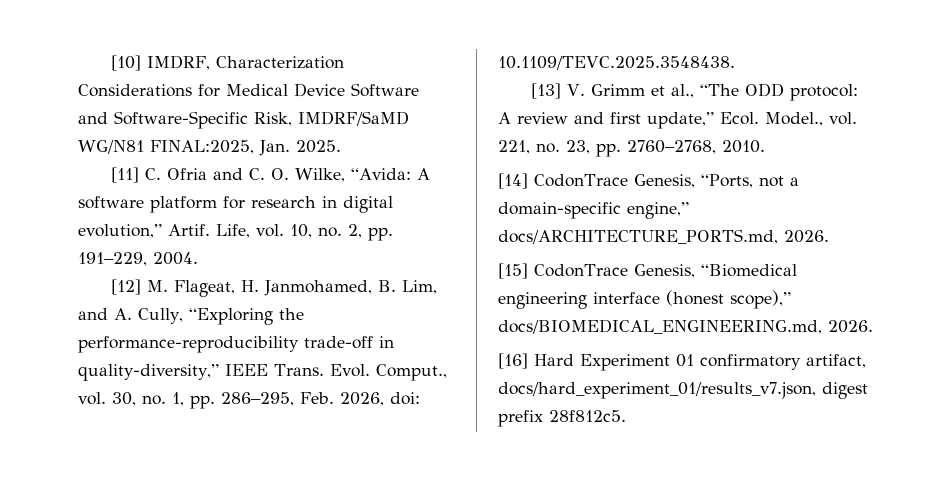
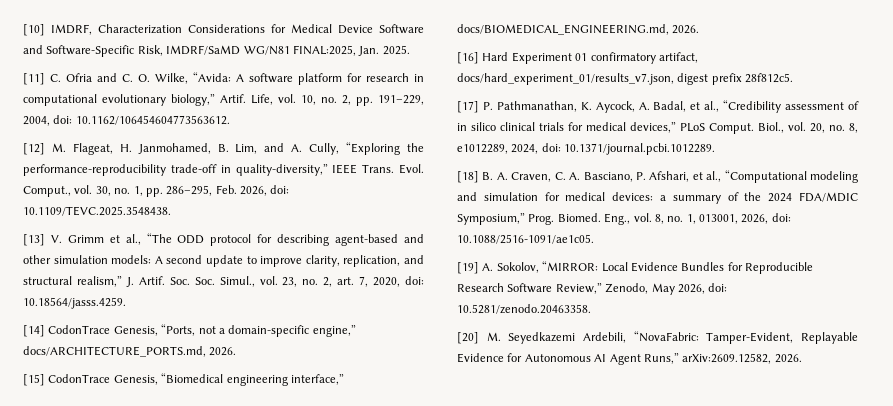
[343,196,393,213] [78,224,162,238] digital evolution,” -> [23,94,215,106] computational evolutionary biology,”
[153,252,198,265] 2004. -> [23,115,230,126] 2004, doi: 10.1162/106454604773563612.
[790,84,859,101] [498,112,857,129] [498,140,765,157] protocol: A review and first update,” Ecol. Model., vol. 221, no. 23, pp. 2760–2768, 2010. -> [210,234,424,246] [23,255,424,267] [23,276,425,287] [23,297,126,309] protocol for describing agent-based and other simulation models: A second update to improve clarity, replication, and structural realism,” J. Artif. Soc. Soc. Simul., vol. 23, no. 2, art. 7, 2020, doi: 10.18564/jasss.4259.
[593,290,791,309] interface (honest scope),” -> [290,374,344,385] interface,”
(626, 416) none -> [457,100,859,113] [457,122,858,134] [457,143,716,155] [457,170,858,183] [457,192,858,204] [457,213,791,225] [457,234,594,244] [457,261,813,274] [457,283,728,295] [457,304,591,314] [457,331,858,344] [457,353,802,365] // [17] P. Pathmanathan, K. Aycock, A. Badal, et al., “Credibility assessment of in silico clinical trials for medical devices,” PLoS Comput. Biol., vol. 20, no. 8, e1012289, 2024, doi: 10.1371/journal.pcbi.1012289. // [18] B. A. Craven, C. A. Basciano, P. Afshari, et al., “Computational modeling and simulation for medical devices: a summary of the 2024 FDA/MDIC Symposium,” Prog. Biomed. Eng., vol. 8, no. 1, 013001, 2026, doi: 10.1088/2516-1091/ae1c05. // [19] A. Sokolov, “MIRROR: Local Evidence Bundles for Reproducible Research Software Review,” Zenodo, May 2026, doi: 10.5281/zenodo.20463358. // [20] M. Seyedkazemi Ardebili, “NovaFabric: Tamper-Evident, Replayable Evidence for Autonomous AI Agent Runs,” arXiv:2609.12582, 2026.

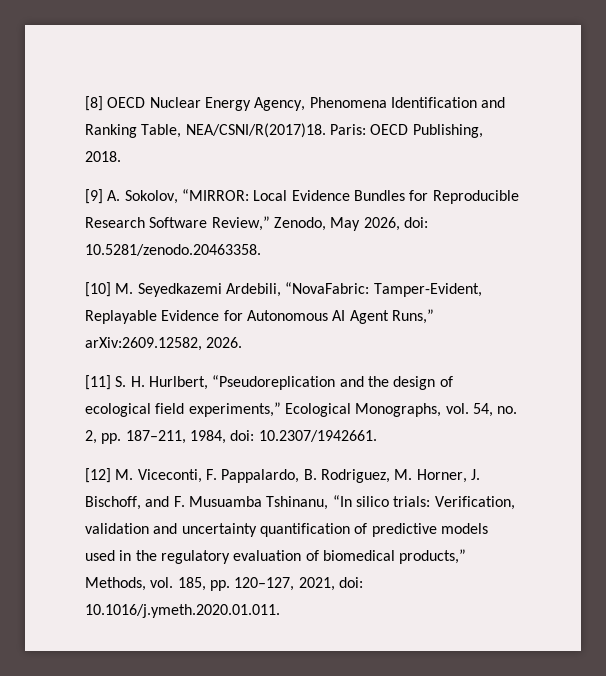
[23,24,424,36] [23,45,410,57] [23,72,424,85] [23,94,424,106] [23,115,230,126] [23,142,425,155] [23,164,424,176] [23,185,290,197] [23,206,171,216] [23,233,424,246] [23,255,424,267] [23,276,425,287] [23,297,126,309] [23,324,356,337] [23,346,237,357] [23,373,344,386] [457,24,700,35] [457,52,698,64] [457,73,794,85] [457,100,859,113] [457,122,858,134] [457,143,716,155] [457,170,858,183] [457,192,858,204] [457,213,791,225] [457,234,594,244] [457,262,479,274] [10] IMDRF, Characterization Considerations for Medical Device Software and Software-Specific Risk, IMDRF/SaMD WG/N81 FINAL:2025, Jan. 2025. // [11] C. Ofria and C. O. Wilke, “Avida: A software platform for research in computational evolutionary biology,” Artif. Life, vol. 10, no. 2, pp. 191–229, 2004, doi: 10.1162/106454604773563612. // [12] M. Flageat, H. Janmohamed, B. Lim, and A. Cully, “Exploring the performance-reproducibility trade-off in quality-diversity,” IEEE Trans. Evol. Comput., vol. 30, no. 1, pp. 286–295, Feb. 2026, doi: 10.1109/TEVC.2025.3548438. // [13] V. Grimm et al., “The ODD protocol for describing agent-based and other simulation models: A second update to improve clarity, replication, and structural realism,” J. Artif. Soc. Soc. Simul., vol. 23, no. 2, art. 7, 2020, doi: 10.18564/jasss.4259. // [14] CodonTrace Genesis, “Ports, not a domain-specific engine,” docs/ARCHITECTURE_PORTS.md, 2026. // [15] CodonTrace Genesis, “Biomedical engineering interface,” docs/BIOMEDICAL_ENGINEERING.md, 2026. // [16] Hard Experiment 01 confirmatory artifact, docs/hard_experiment_01/results_v7.json, digest prefix 28f812c5. // [17] P. Pathmanathan, K. Aycock, A. Badal, et al., “Credibility assessment of in silico clinical trials for medical devices,” PLoS Comput. Biol., vol. 20, no. 8, e1012289, 2024, doi: 10.1371/journal.pcbi.1012289. // [18] B. A. Craven, C. A. Basciano, P. Afshari, et al., “Computational modeling and simulation for medical devices: a summary of the 2024 FDA/MDIC Symposium,” Prog. Biomed. Eng., vol. 8, no. 1, 013001, 2026, doi: 10.1088/2516-1091/ae1c05. // [19] -> [85,96,506,111] [85,123,483,138] [85,151,121,162] [85,189,103,204] [8] OECD Nuclear Energy Agency, Phenomena Identification and Ranking Table, NEA/CSNI/R(2017)18. Paris: OECD Publishing, 2018. // [9]
[457,332,479,344] [20] -> [85,282,111,297] [10]
(802, 358) none -> [85,375,453,390] [85,402,518,417] [85,430,377,444] [85,468,480,483] [85,495,515,510] [85,523,488,537] [85,549,467,564] [85,577,363,591] [85,604,280,618] // [11] S. H. Hurlbert, “Pseudoreplication and the design of ecological field experiments,” Ecological Monographs, vol. 54, no. 2, pp. 187–211, 1984, doi: 10.2307/1942661. // [12] M. Viceconti, F. Pappalardo, B. Rodriguez, M. Horner, J. Bischoff, and F. Musuamba Tshinanu, “In silico trials: Verification, validation and uncertainty quantification of predictive models used in the regulatory evaluation of biomedical products,” Methods, vol. 185, pp. 120–127, 2021, doi: 10.1016/j.ymeth.2020.01.011.

